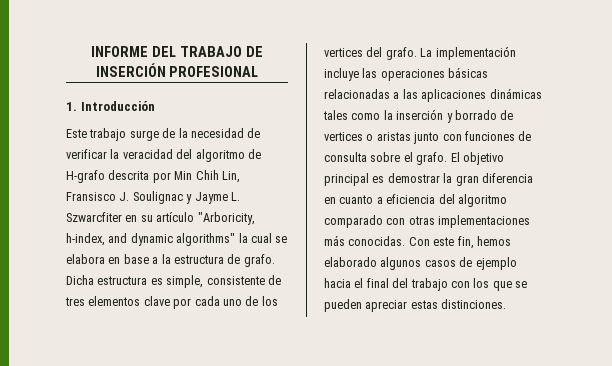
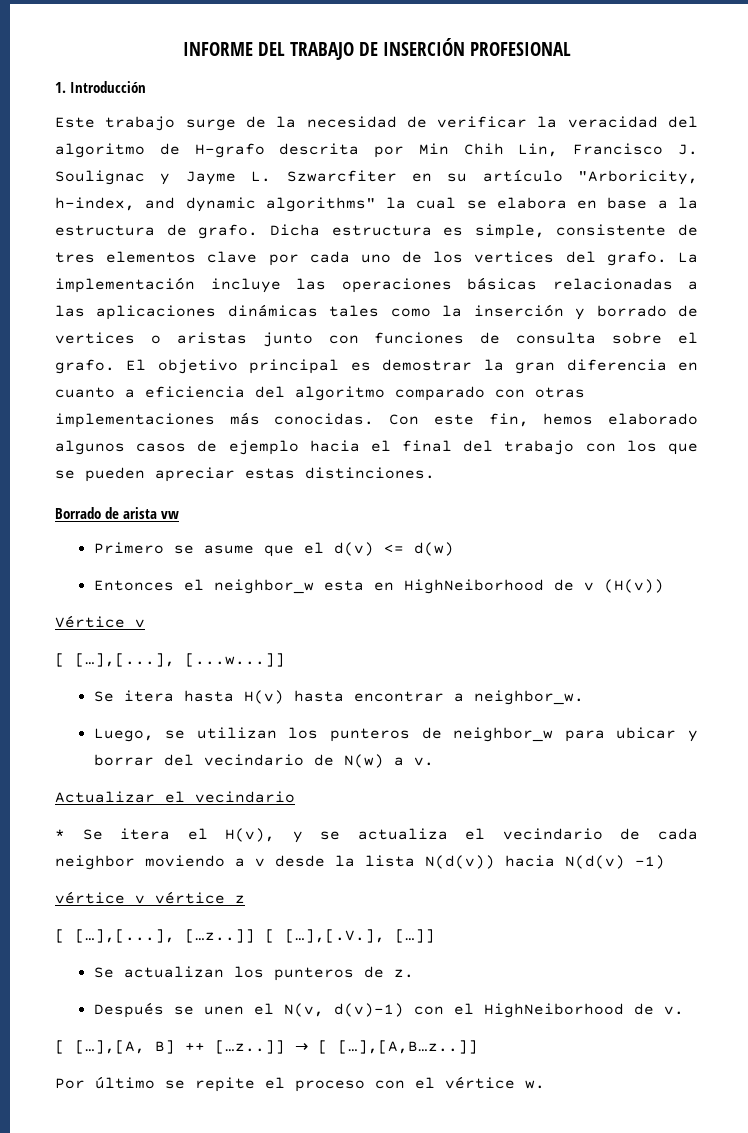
[66,192,116,201] Fransisco -> [573,143,664,155] Francisco
(507, 304) none -> [55,507,180,519] [93,542,454,557] [93,579,664,594] [55,615,145,628] [55,653,285,667] [93,690,584,705] [93,727,698,742] [93,754,434,768] [55,791,295,803] [55,828,698,843] [55,855,665,870] [55,891,245,904] [55,929,435,943] [93,966,414,981] [93,1002,684,1018] [55,1040,478,1054] [55,1076,545,1092] // Borrado de arista vw // Primero se asume que el d(v) <= d(w) // Entonces el neighbor_w esta en HighNeiborhood de v (H(v)) // Vértice v // [ […],[...], [...w...]] // Se itera hasta H(v) hasta encontrar a neighbor_w. // Luego, se utilizan los punteros de neighbor_w para ubicar y borrar del vecindario de N(w) a v. // Actualizar el vecindario // * Se itera el H(v), y se actualiza el vecindario de cada neighbor moviendo a v desde la lista N(d(v)) hacia N(d(v) -1) // vértice v vértice z // [ […],[...], […z..]] [ […],[.V.], […]] // Se actualizan los punteros de z. // Después se unen el N(v, d(v)-1) con el HighNeiborhood de v. // [ […],[A, B] ++ […z..]] → [ […],[A,B…z..]] // Por último se repite el proceso con el vértice w.

